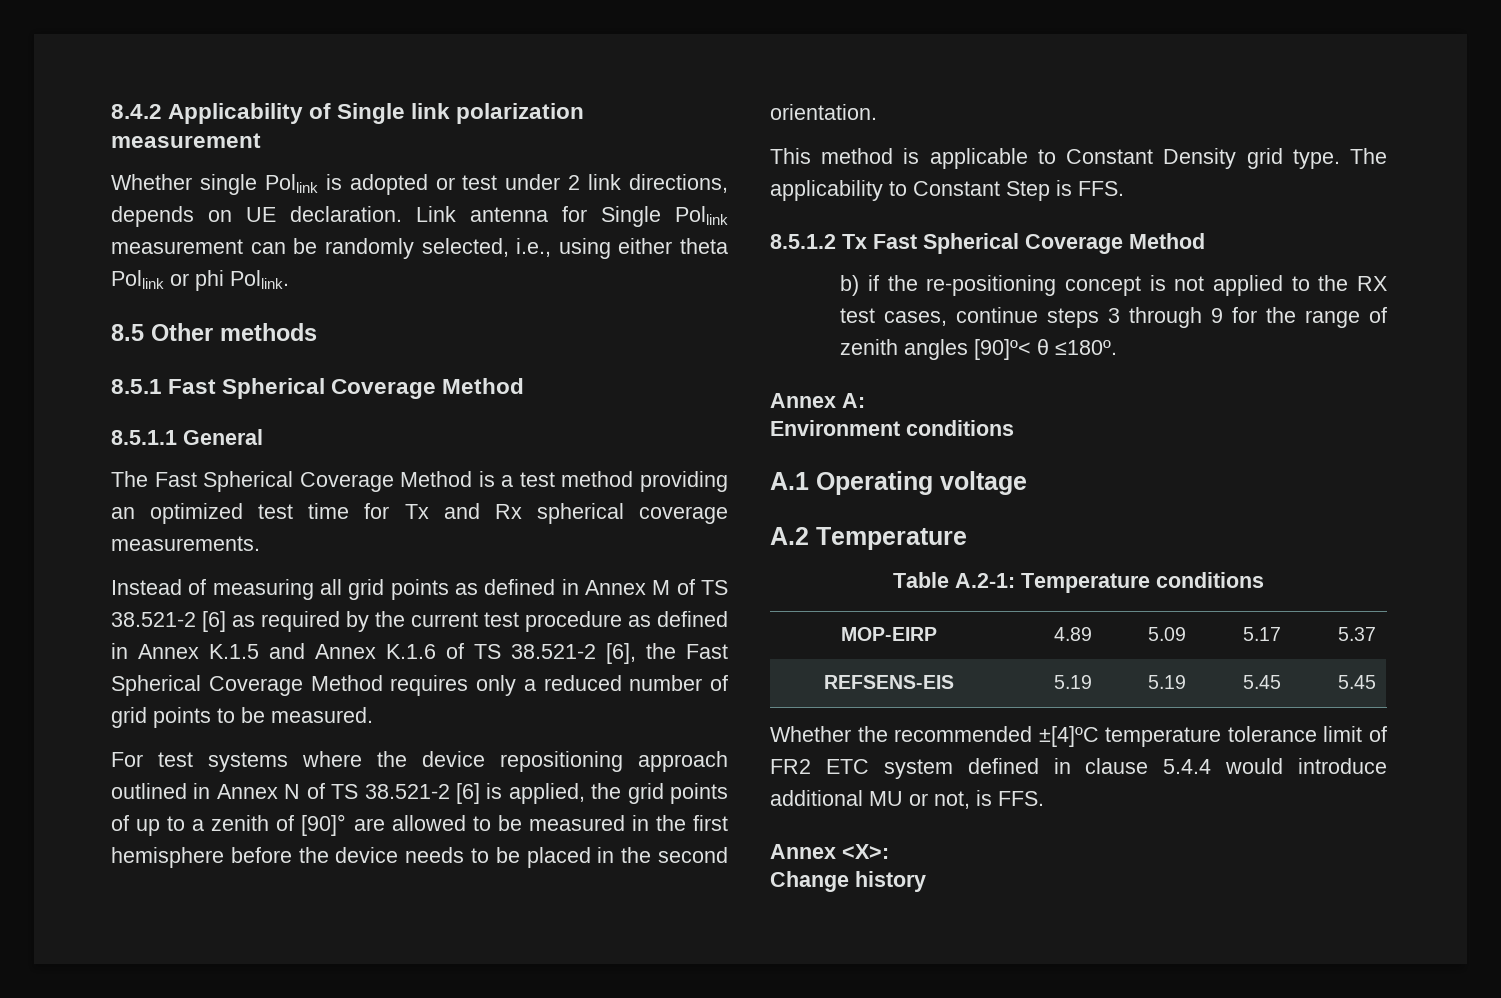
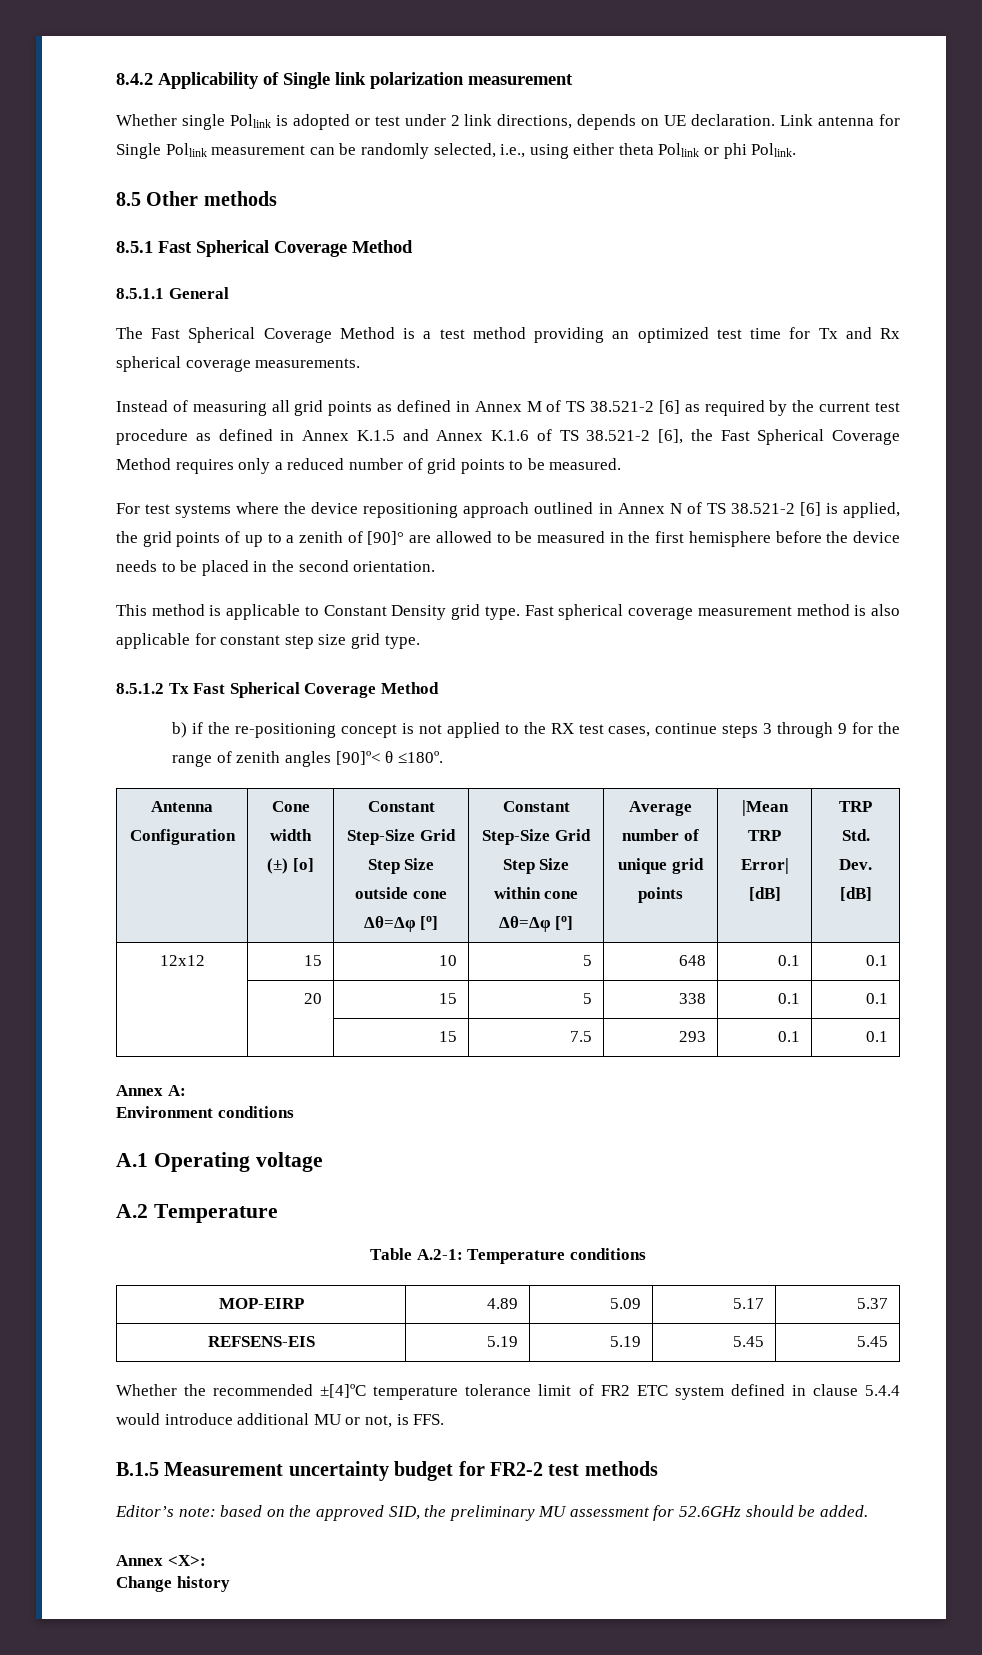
[1350,148,1387,164] [770,180,1124,201] The applicability to Constant Step is FFS. -> [524,604,901,620] [116,633,420,649] Fast spherical coverage measurement method is also applicable for constant step size grid type.
(1118, 347) none -> [151,801,213,812] [129,829,236,845] [271,801,310,812] [270,829,312,841] [267,858,314,874] [367,801,435,812] [347,829,456,845] [367,858,435,874] [355,887,447,899] [363,916,439,932] [502,801,570,812] [482,829,591,845] [502,858,570,874] [493,887,579,899] [498,916,574,932] [629,801,692,816] [622,829,699,841] [618,858,704,874] [638,887,683,903] [741,800,789,816] [748,830,781,841] [740,858,789,874] [748,887,781,901] [839,801,872,812] [841,829,870,841] [839,859,872,870] [839,887,872,901] [159,955,205,966] [303,955,322,966] [438,955,457,966] [582,955,592,966] [678,955,706,966] [777,955,800,966] [865,955,888,966] [303,993,322,1004] [438,993,457,1004] [582,993,592,1004] [678,993,706,1004] [777,993,800,1004] [865,993,888,1004] [438,1031,457,1042] [569,1031,592,1042] [678,1031,706,1042] [777,1031,800,1042] [865,1031,888,1042] // Antenna Configuration | Cone width (±) [o] | Constant Step-Size Grid Step Size outside cone Δθ=Δφ [o] | Constant Step-Size Grid Step Size within cone Δθ=Δφ [o] | Average number of unique grid points | |Mean TRP Error| [dB] | TRP Std. Dev. [dB] // 12x12 | 15 | 10 | 5 | 648 | 0.1 | 0.1 // | 20 | 15 | 5 | 338 | 0.1 | 0.1 // | | 15 | 7.5 | 293 | 0.1 | 0.1
(1044, 798) none -> [116,1461,658,1481] [115,1505,868,1521] // B.1.5 Measurement uncertainty budget for FR2-2 test methods // Editor’s note: based on the approved SID, the preliminary MU assessment for 52.6GHz should be added.

